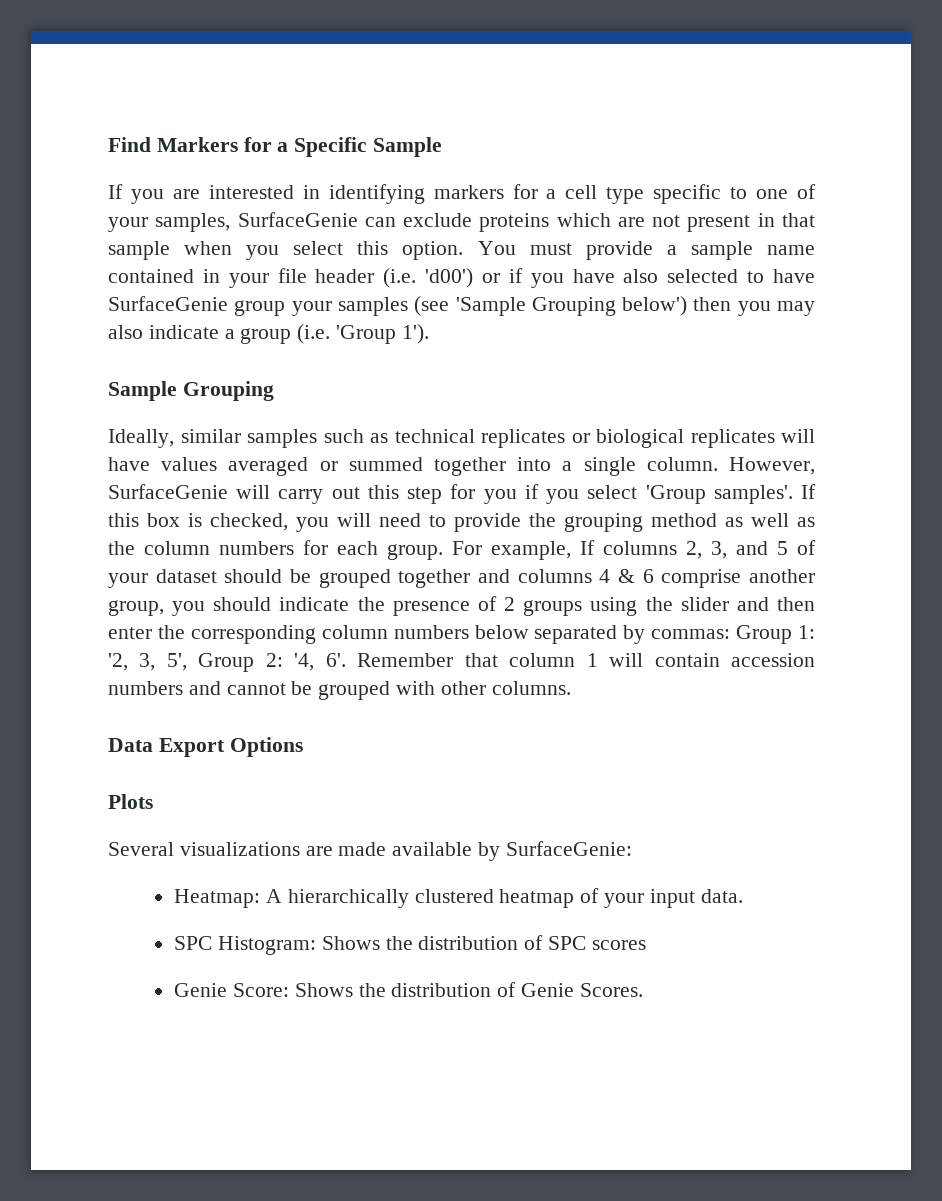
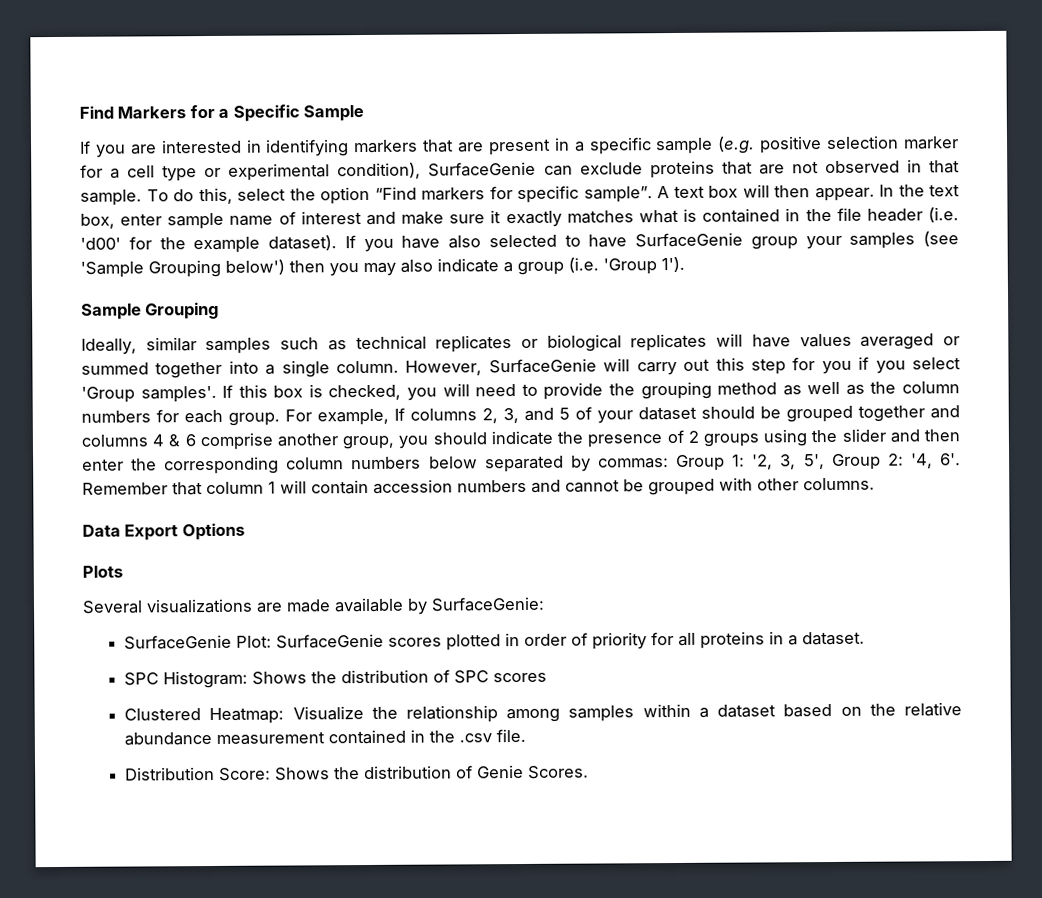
[512,184,817,204] [108,213,231,232] for a cell type specific to one of your samples, -> [423,135,959,156] [80,162,422,182] that are present in a specific sample (e.g. positive selection marker for a cell type or experimental condition),
[556,213,611,227] which -> [721,161,753,175] that
[687,215,751,232] present -> [824,160,900,174] observed
[108,241,815,260] [108,269,269,288] sample when you select this option. You must provide a sample name contained in your -> [80,184,960,206] [80,208,832,230] sample. To do this, select the option “Find markers for specific sample”. A text box will then appear. In the text box, enter sample name of interest and make sure it exactly matches what is contained in the
[425,268,523,288] 'd00') or if -> [80,235,356,254] 'd00' for the example dataset). If
[174,888,743,908] Heatmap: A hierarchically clustered heatmap of your input data. -> [124,631,866,651] SurfaceGenie Plot: SurfaceGenie scores plotted in order of priority for all proteins in a dataset.
[174,983,228,997] Genie -> [124,702,963,725] [124,728,527,746] [125,766,216,781] Clustered Heatmap: Visualize the relationship among samples within a dataset based on the relative abundance measurement contained in the .csv file. // Distribution

